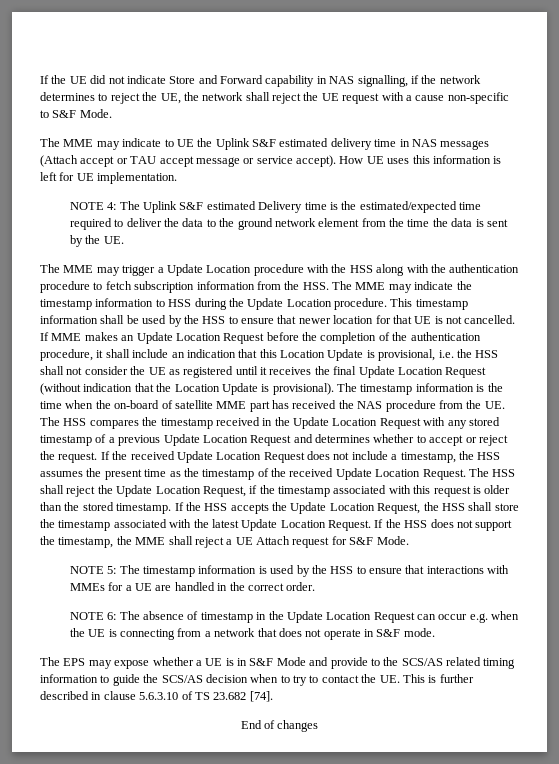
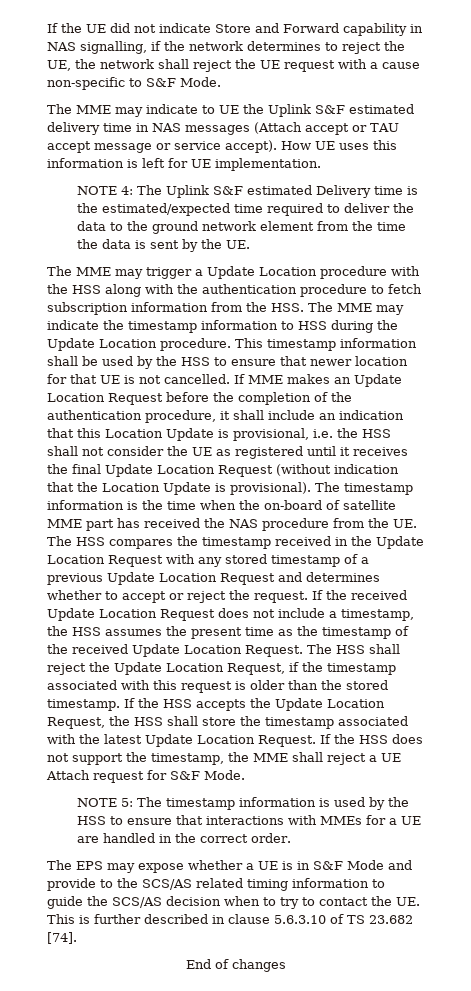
[69,611,520,623] [69,628,435,640] // NOTE 6: The absence of timestamp in the Update Location Request can occur e.g. when the UE is connecting from a network that does not operate in S&F mode. -> (291, 838) none

